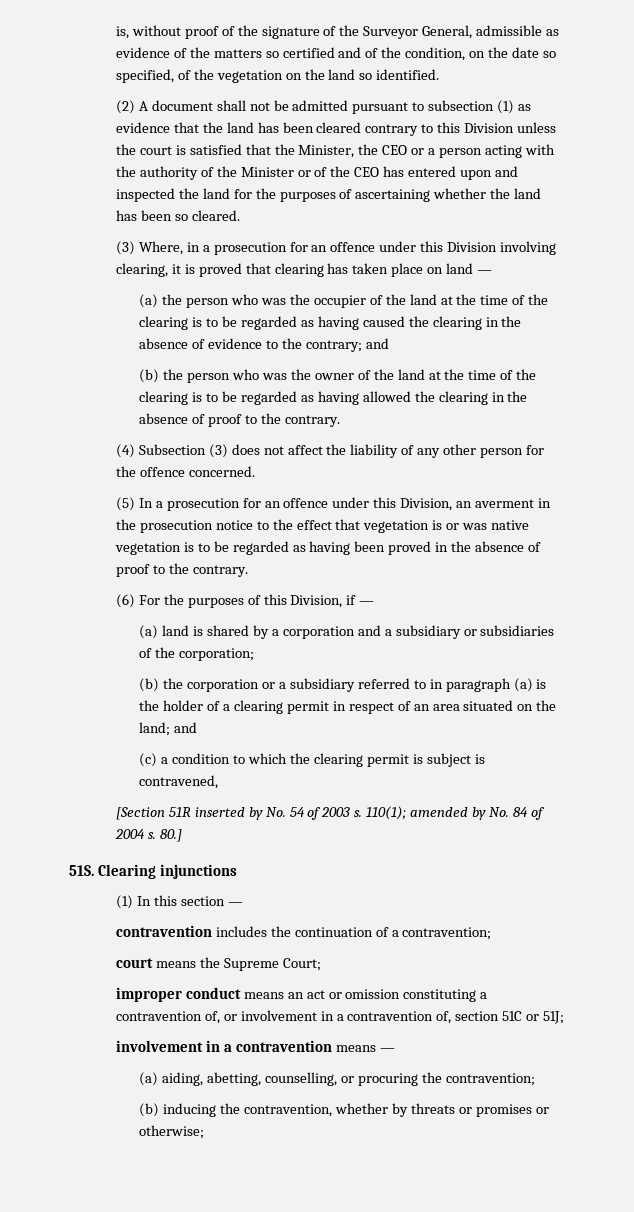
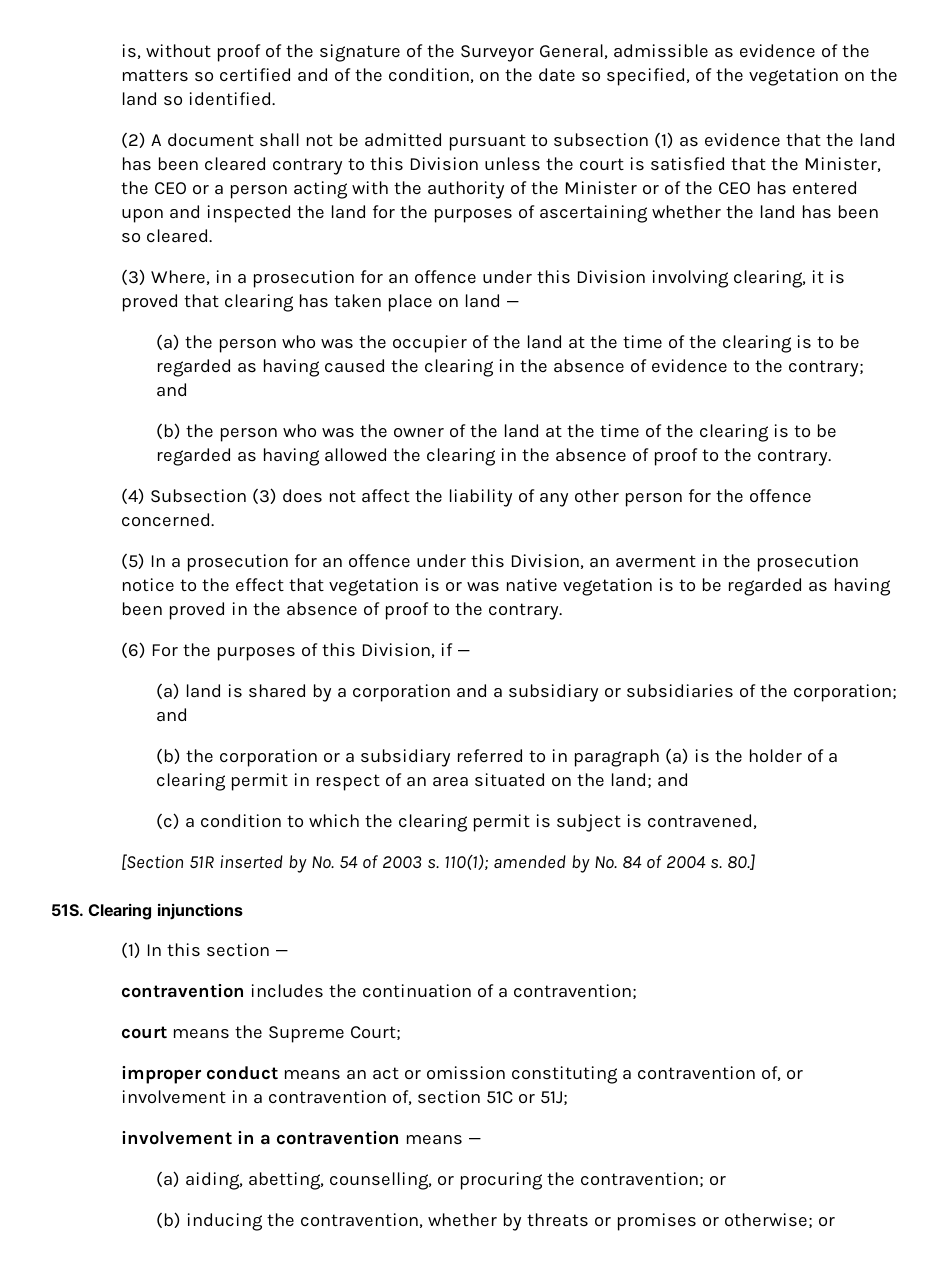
(255, 654) none -> [155,708,188,722] and
(535, 1079) none -> [708,1175,726,1186] or
(205, 1132) none -> [817,1216,835,1227] or

